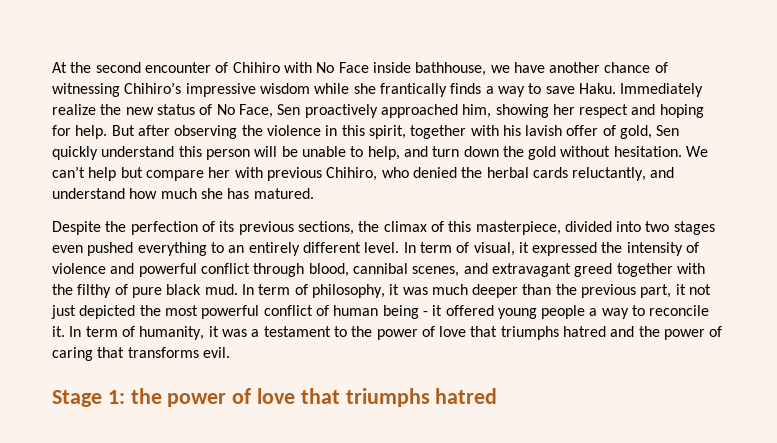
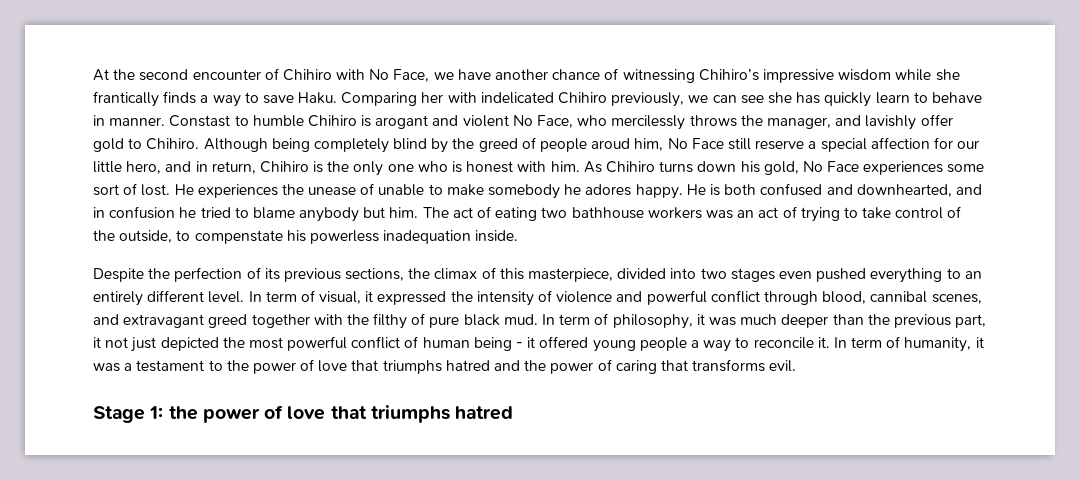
[338,62,487,76] Face inside bathhouse, -> [393,69,430,82] Face,
[620,83,704,97] [52,104,704,118] [52,125,680,139] [52,146,709,160] [52,166,675,181] [52,188,314,199] Immediately realize the new status of No Face, Sen proactively approached him, showing her respect and hoping for help. But after observing the violence in this spirit, together with his lavish offer of gold, Sen quickly understand this person will be unable to help, and turn down the gold without hesitation. We can’t help but compare her with previous Chihiro, who denied the herbal cards reluctantly, and understand how much she has matured. -> [341,92,982,107] [93,114,953,130] [93,137,980,153] [93,161,985,176] [93,183,982,199] [93,206,962,222] [93,230,519,244] Comparing her with indelicated Chihiro previously, we can see she has quickly learn to behave in manner. Constast to humble Chihiro is arogant and violent No Face, who mercilessly throws the manager, and lavishly offer gold to Chihiro. Although being completely blind by the greed of people aroud him, No Face still reserve a special affection for our little hero, and in return, Chihiro is the only one who is honest with him. As Chihiro turns down his gold, No Face experiences some sort of lost. He experiences the unease of unable to make somebody he adores happy. He is both confused and downhearted, and in confusion he tried to blame anybody but him. The act of eating two bathhouse workers was an act of trying to take control of the outside, to compenstate his powerless inadequation inside.

